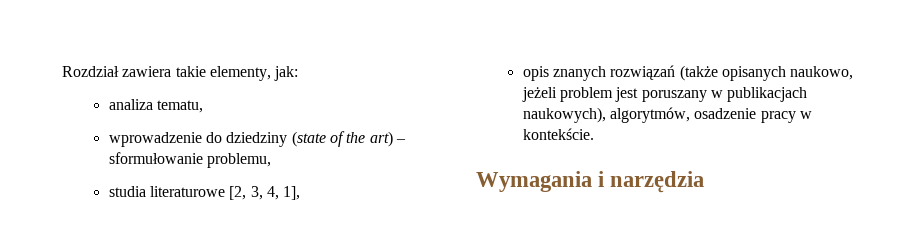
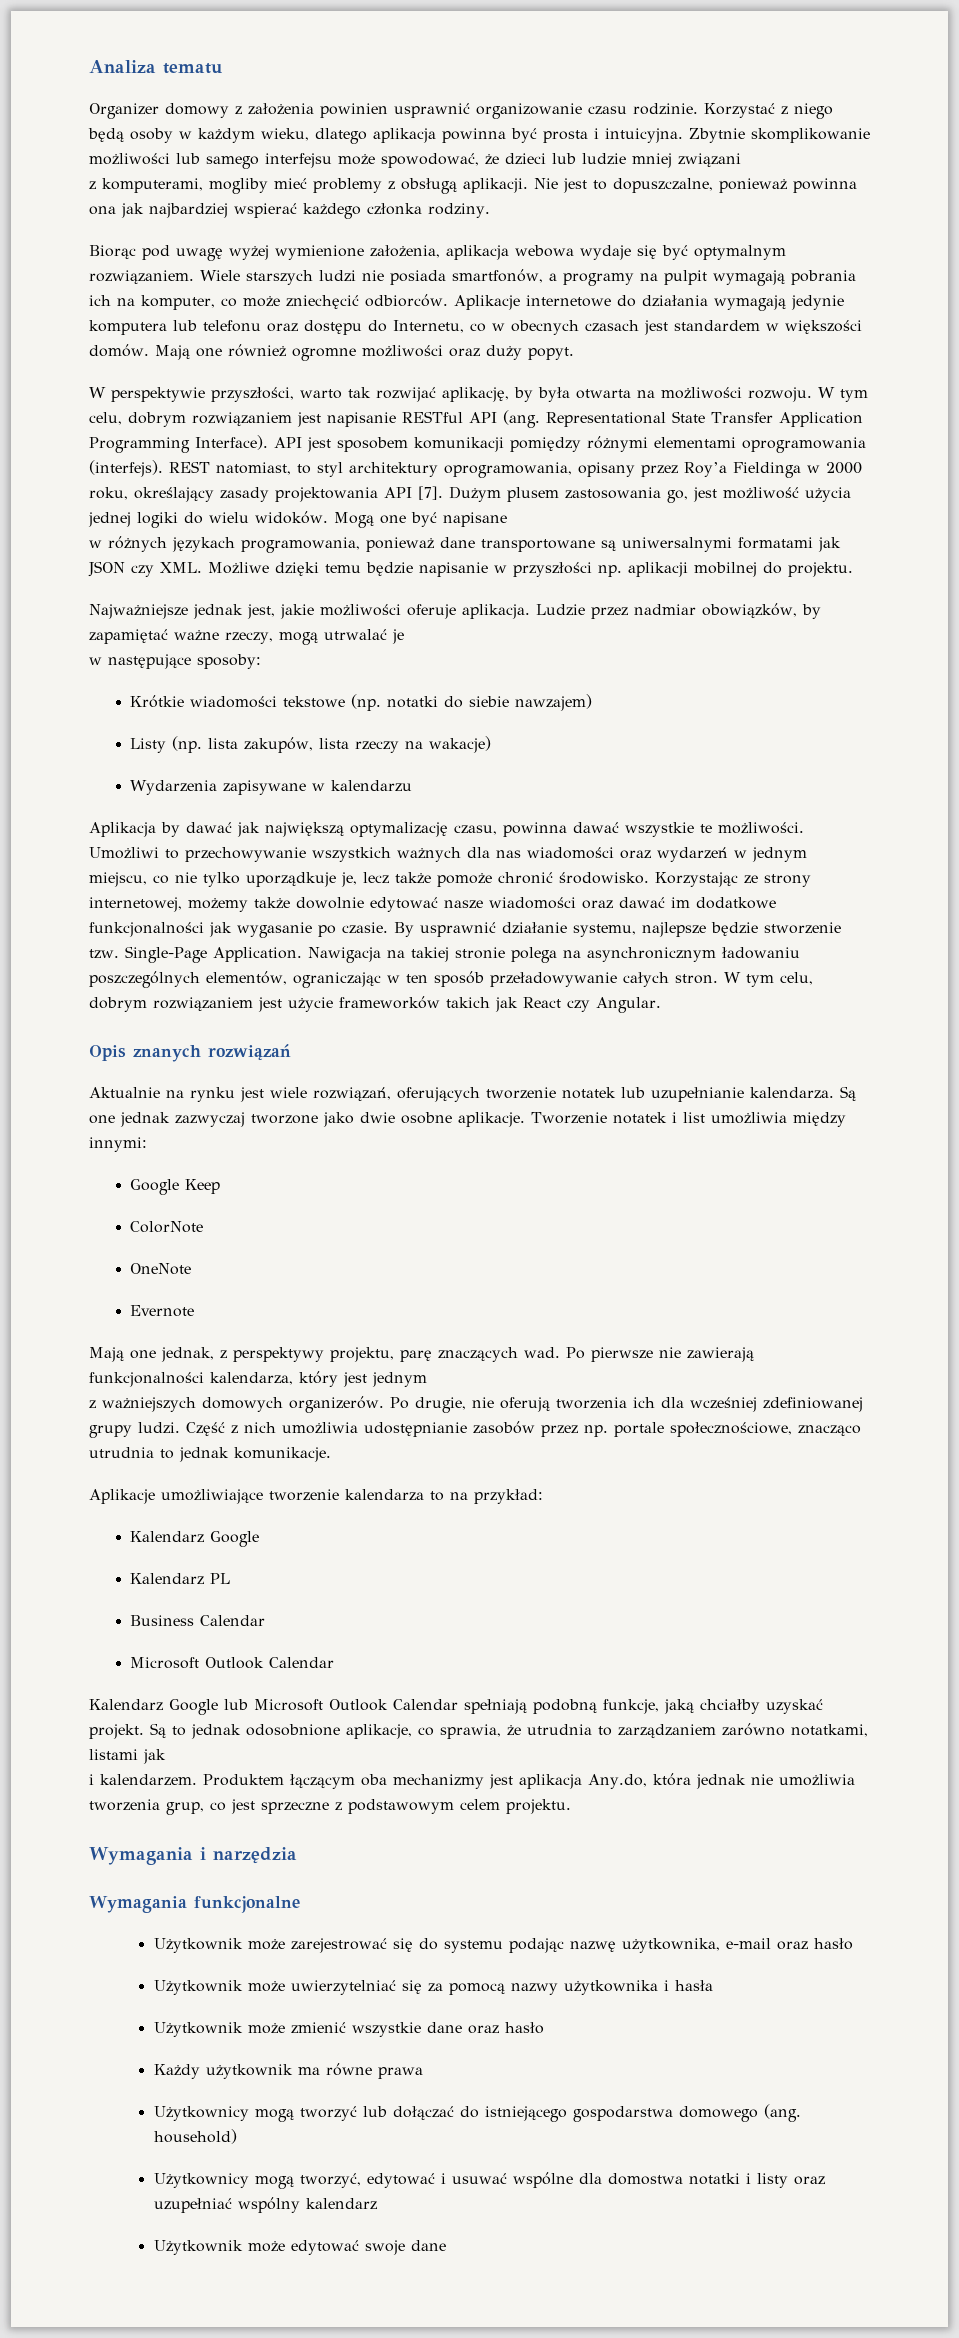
[62,66,299,81] [108,99,203,113] [108,131,406,147] [108,152,271,168] [108,186,301,200] [522,65,854,81] [521,87,808,102] [522,107,812,123] [522,128,594,140] [476,171,705,193] Rozdział zawiera takie elementy, jak: // analiza tematu, // wprowadzenie do dziedziny (state of the art) – sformułowanie problemu, // studia literaturowe [2, 3, 4, 1], // opis znanych rozwiązań (także opisanych naukowo, jeżeli problem jest poruszany w publikacjach naukowych), algorytmów, osadzenie pracy w kontekście. // Wymagania i narzędzia -> [89,60,223,74] [89,103,833,119] [88,128,870,144] [89,153,741,169] [89,178,857,194] [89,203,490,219] [89,245,786,261] [89,269,856,286] [89,294,844,311] [89,320,862,335] [89,344,574,361] [89,387,868,402] [89,410,863,428] [89,435,866,453] [89,460,862,478] [89,486,851,503] [88,511,507,528] [89,536,841,553] [88,561,853,577] [89,603,821,619] [89,629,404,645] [89,654,261,669] [130,694,593,711] [130,736,492,753] [130,780,413,795] [89,822,804,837] [89,847,807,862] [89,872,811,887] [89,897,776,912] [89,922,841,938] [89,946,800,963] [89,971,813,988] [89,996,661,1013] [89,1044,291,1062] [89,1086,856,1102] [89,1112,846,1127] [89,1137,147,1152] [130,1179,221,1195] [130,1221,204,1233] [130,1263,192,1275] [130,1305,195,1317] [89,1347,754,1362] [89,1371,427,1387] [89,1396,863,1413] [89,1421,861,1438] [89,1447,331,1462] [89,1489,543,1504] [130,1531,260,1547] [130,1573,231,1585] [130,1615,266,1626] [130,1657,335,1669] [89,1699,823,1715] [89,1723,868,1739] [89,1749,166,1764] [89,1773,855,1789] [89,1799,571,1815] [89,1847,297,1865] [89,1896,300,1913] [153,1938,853,1953] [153,1980,713,1995] [153,2022,544,2037] [153,2063,423,2079] [153,2104,801,2122] [153,2129,237,2144] [153,2172,825,2189] [153,2197,377,2213] [153,2240,446,2255] Analiza tematu // Organizer domowy z założenia powinien usprawnić organizowanie czasu rodzinie. Korzystać z niego będą osoby w każdym wieku, dlatego aplikacja powinna być prosta i intuicyjna. Zbytnie skomplikowanie możliwości lub samego interfejsu może spowodować, że dzieci lub ludzie mniej związani // z komputerami, mogliby mieć problemy z obsługą aplikacji. Nie jest to dopuszczalne, ponieważ powinna ona jak najbardziej wspierać każdego członka rodziny. // Biorąc pod uwagę wyżej wymienione założenia, aplikacja webowa wydaje się być optymalnym rozwiązaniem. Wiele starszych ludzi nie posiada smartfonów, a programy na pulpit wymagają pobrania ich na komputer, co może zniechęcić odbiorców. Aplikacje internetowe do działania wymagają jedynie komputera lub telefonu oraz dostępu do Internetu, co w obecnych czasach jest standardem w większości domów. Mają one również ogromne możliwości oraz duży popyt. // W perspektywie przyszłości, warto tak rozwijać aplikację, by była otwarta na możliwości rozwoju. W tym celu, dobrym rozwiązaniem jest napisanie RESTful API (ang. Representational State Transfer Application Programming Interface). API jest sposobem komunikacji pomiędzy różnymi elementami oprogramowania (interfejs). REST natomiast, to styl architektury oprogramowania, opisany przez Roy’a Fieldinga w 2000 roku, określający zasady projektowania API [7]. Dużym plusem zastosowania go, jest możliwość użycia jednej logiki do wielu widoków. Mogą one być napisane // w różnych językach programowania, ponieważ dane transportowane są uniwersalnymi formatami jak JSON czy XML. Możliwe dzięki temu będzie napisanie w przyszłości np. aplikacji mobilnej do projektu. // Najważniejsze jednak jest, jakie możliwości oferuje aplikacja. Ludzie przez nadmiar obowiązków, by zapamiętać ważne rzeczy, mogą utrwalać je // w następujące sposoby: // Krótkie wiadomości tekstowe (np. notatki do siebie nawzajem) // Listy (np. lista zakupów, lista rzeczy na wakacje) // Wydarzenia zapisywane w kalendarzu // Aplikacja by dawać jak największą optymalizację czasu, powinna dawać wszystkie te możliwości. Umożliwi to przechowywanie wszystkich ważnych dla nas wiadomości oraz wydarzeń w jednym miejscu, co nie tylko uporządkuje je, lecz także pomoże chronić środowisko. Korzystając ze strony internetowej, możemy także dowolnie edytować nasze wiadomości oraz dawać im dodatkowe funkcjonalności jak wygasanie po czasie. By usprawnić działanie systemu, najlepsze będzie stworzenie tzw. Single-Page Application. Nawigacja na takiej stronie polega na asynchronicznym ładowaniu poszczególnych elementów, ograniczając w ten sposób przeładowywanie całych stron. W tym celu, dobrym rozwiązaniem jest użycie frameworków takich jak React czy Angular. // Opis znanych rozwiązań // Aktualnie na rynku jest wiele rozwiązań, oferujących tworzenie notatek lub uzupełnianie kalendarza. Są one jednak zazwyczaj tworzone jako dwie osobne aplikacje. Tworzenie notatek i list umożliwia między innymi: // Google Keep // ColorNote // OneNote // Evernote // Mają one jednak, z perspektywy projektu, parę znaczących wad. Po pierwsze nie zawierają funkcjonalności kalendarza, który jest jednym // z ważniejszych domowych organizerów. Po drugie, nie oferują tworzenia ich dla wcześniej zdefiniowanej grupy ludzi. Część z nich umożliwia udostępnianie zasobów przez np. portale społecznościowe, znacząco utrudnia to jednak komunikacje. // Aplikacje umożliwiające tworzenie kalendarza to na przykład: // Kalendarz Google // Kalendarz PL // Business Calendar // Microsoft Outlook Calendar // Kalendarz Google lub Microsoft Outlook Calendar spełniają podobną funkcje, jaką chciałby uzyskać projekt. Są to jednak odosobnione aplikacje, co sprawia, że utrudnia to zarządzaniem zarówno notatkami, listami jak // i kalendarzem. Produktem łączącym oba mechanizmy jest aplikacja Any.do, która jednak nie umożliwia tworzenia grup, co jest sprzeczne z podstawowym celem projektu. // Wymagania i narzędzia // Wymagania funkcjonalne // Użytkownik może zarejestrować się do systemu podając nazwę użytkownika, e-mail oraz hasło // Użytkownik może uwierzytelniać się za pomocą nazwy użytkownika i hasła // Użytkownik może zmienić wszystkie dane oraz hasło // Każdy użytkownik ma równe prawa // Użytkownicy mogą tworzyć lub dołączać do istniejącego gospodarstwa domowego (ang. household) // Użytkownicy mogą tworzyć, edytować i usuwać wspólne dla domostwa notatki i listy oraz uzupełniać wspólny kalendarz // Użytkownik może edytować swoje dane

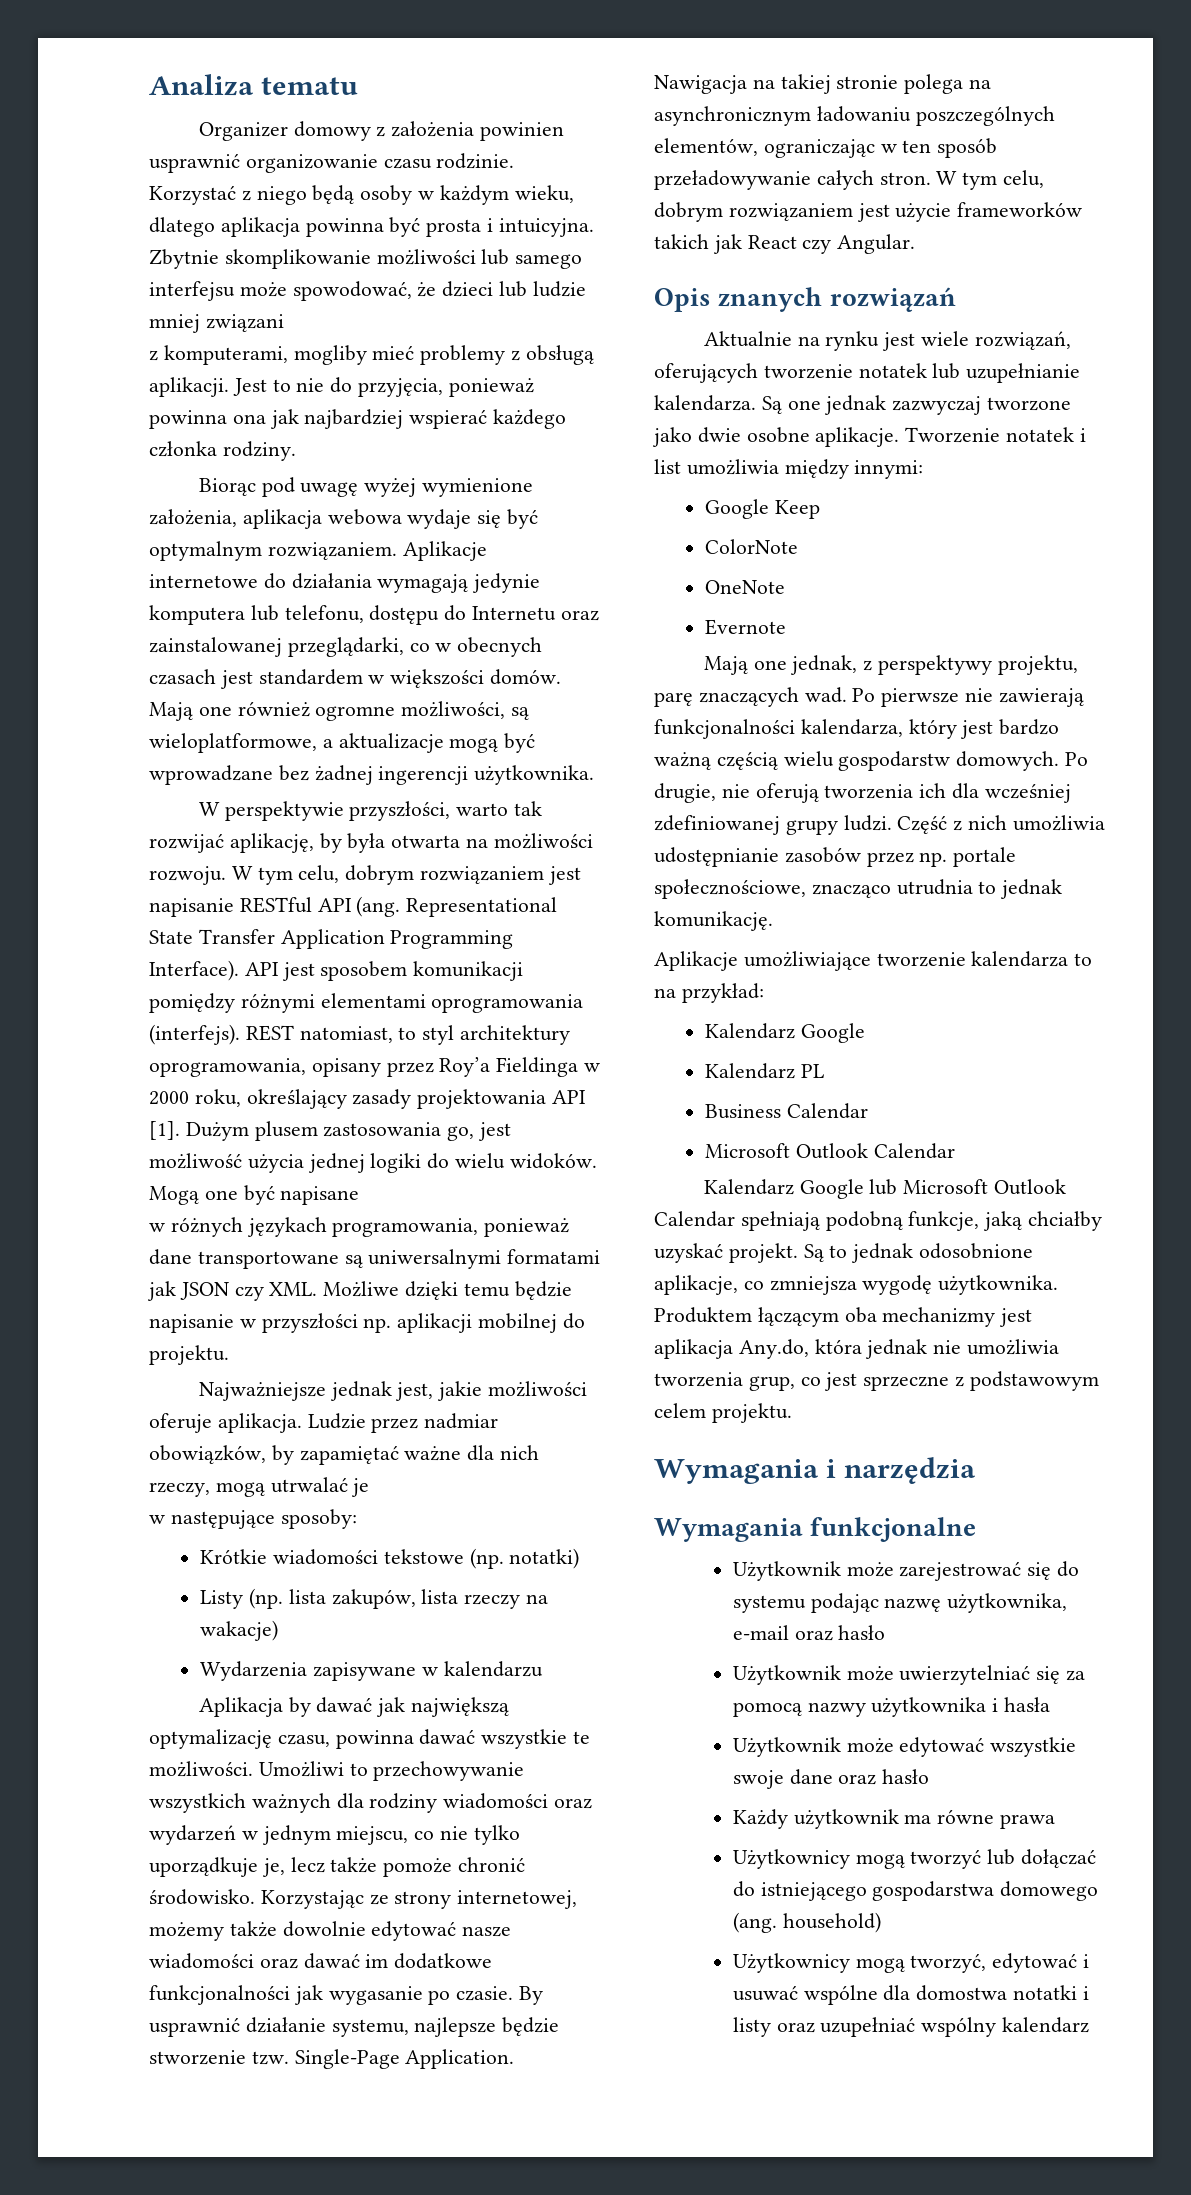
[534,178,713,193] Nie jest to dopuszczalne, -> [232,377,444,397] Jest to nie do przyjęcia,
[200,269,856,286] [89,294,448,310] Wiele starszych ludzi nie posiada smartfonów, a programy na pulpit wymagają pobrania ich na komputer, co może zniechęcić odbiorców. -> (397, 551) none
[203,320,464,335] telefonu oraz dostępu do Internetu, -> [284,605,599,625] [149,637,404,657] telefonu, dostępu do Internetu oraz zainstalowanej przeglądarki,
[361,345,574,360] możliwości oraz duży popyt. -> [401,701,530,720] [149,733,536,753] [149,765,595,785] możliwości, są wieloplatformowe, a aktualizacje mogą być wprowadzane bez żadnej ingerencji użytkownika.
[418,486,443,500] [7]. -> [149,1121,180,1140] [1].
(219, 635) none -> [467,1445,540,1461] dla nich
[387,694,593,711] notatki do siebie nawzajem) -> [509,1548,580,1569] notatki)
[496,850,521,858] nas -> [369,1793,438,1813] rodziny
[372,1372,427,1387] [89,1396,384,1413] jednym // z ważniejszych domowych organizerów. -> [999,719,1060,735] [654,751,1060,771] bardzo ważną częścią wielu gospodarstw domowych.
[234,1447,331,1462] komunikacje. -> [654,911,773,931] komunikację.
[440,1723,868,1739] [89,1749,166,1764] [89,1774,197,1786] sprawia, że utrudnia to zarządzaniem zarówno notatkami, listami jak // i kalendarzem. -> [769,1275,1059,1295] zmniejsza wygodę użytkownika.
[290,2022,421,2037] zmienić wszystkie -> [899,1737,1077,1757] [732,1770,784,1789] edytować wszystkie swoje
[153,2240,446,2255] // Użytkownik może edytować swoje dane -> (1090, 2025) none

